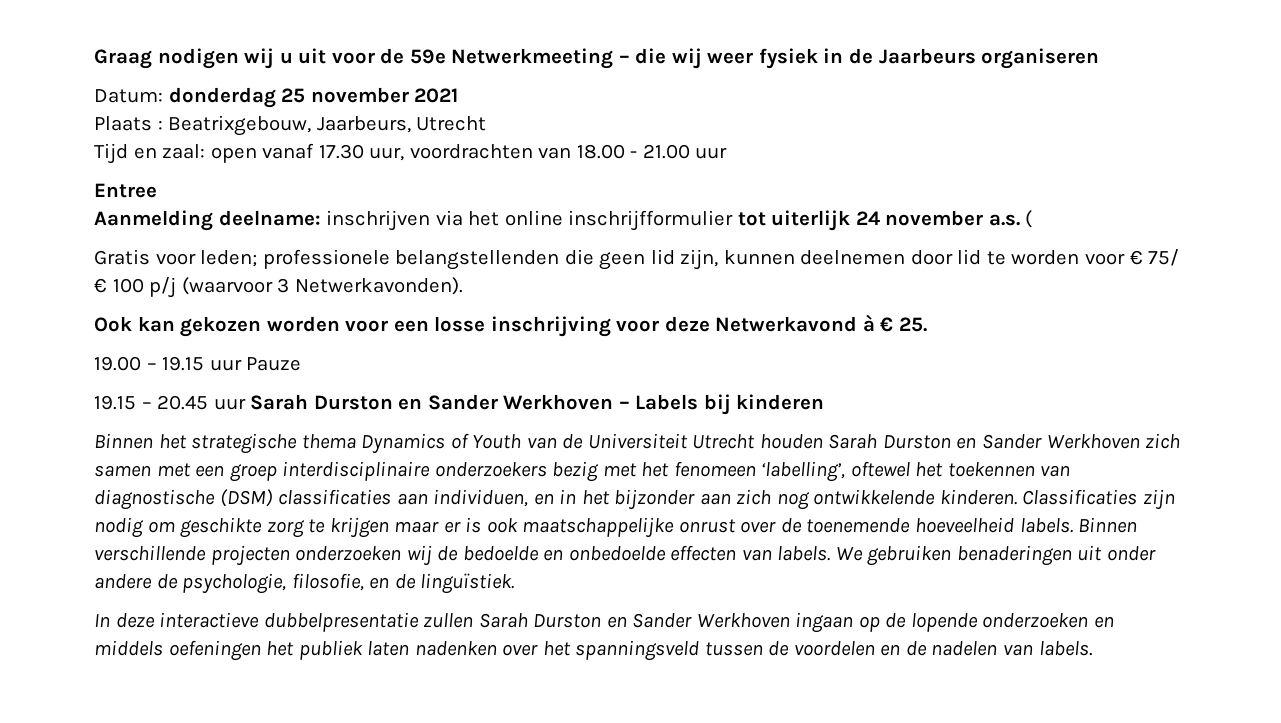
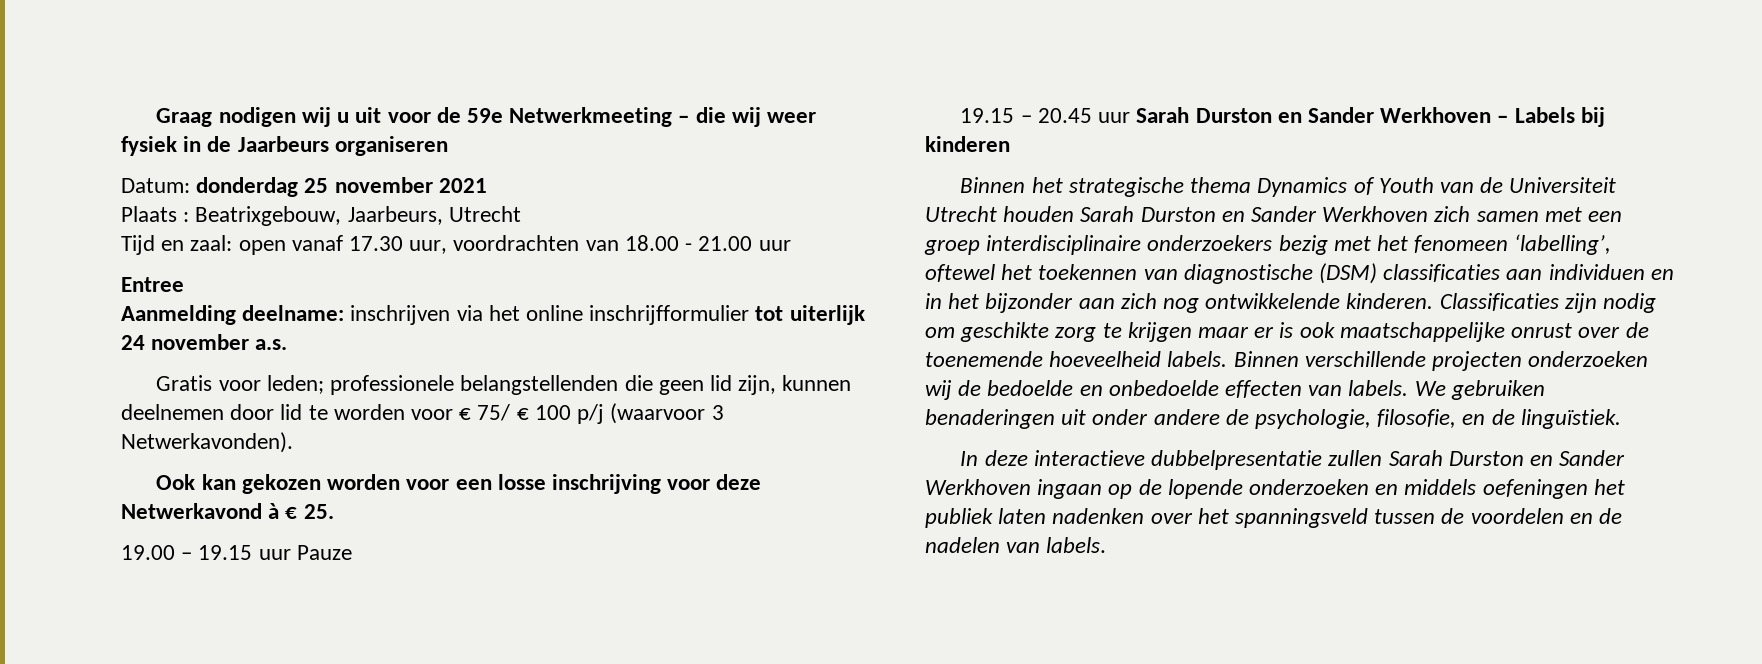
[1025,210,1033,228] ( -> (288, 344) none
[433,489,529,507] individuen, -> [1548,264,1645,280] individuen

